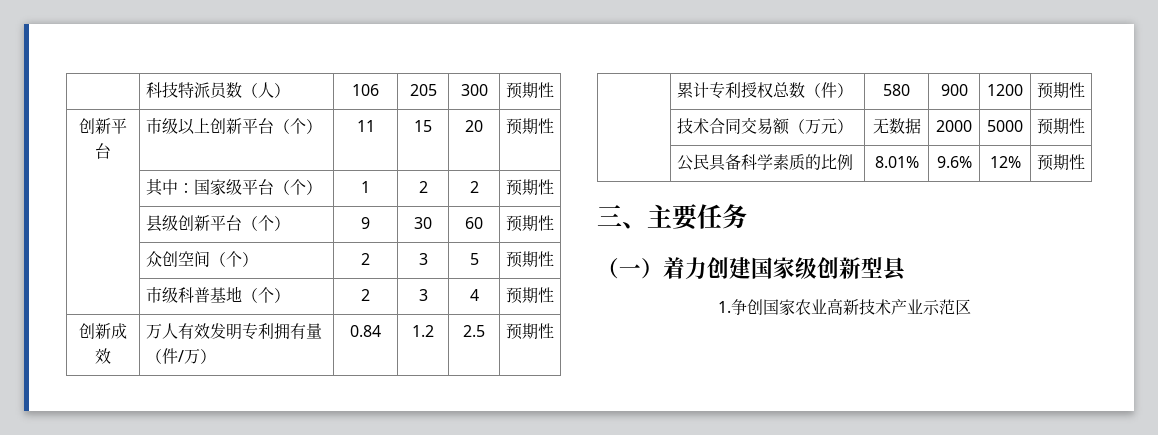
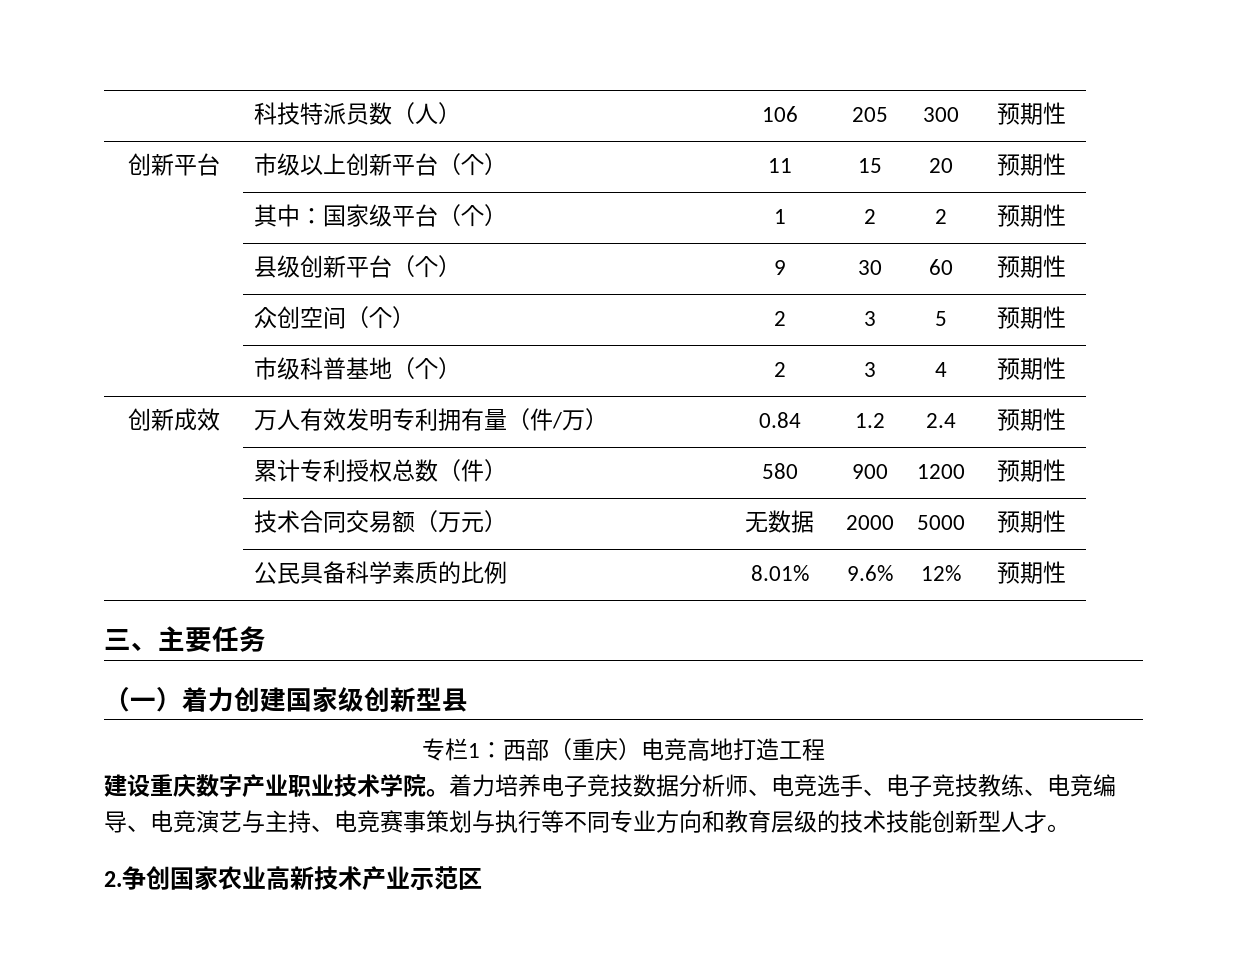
[463,325,485,337] 2.5 -> [926,413,956,428] 2.4
[718,301,731,313] 1. -> [422,738,825,761] [104,774,1116,798] [104,810,1070,833] [104,871,122,887] 专栏1：西部（重庆）电竞高地打造工程 // 建设重庆数字产业职业技术学院。着力培养电子竞技数据分析师、电竞选手、电子竞技教练、电竞编导、电竞演艺与主持、电竞赛事策划与执行等不同专业方向和教育层级的技术技能创新型人才。 // 2.

